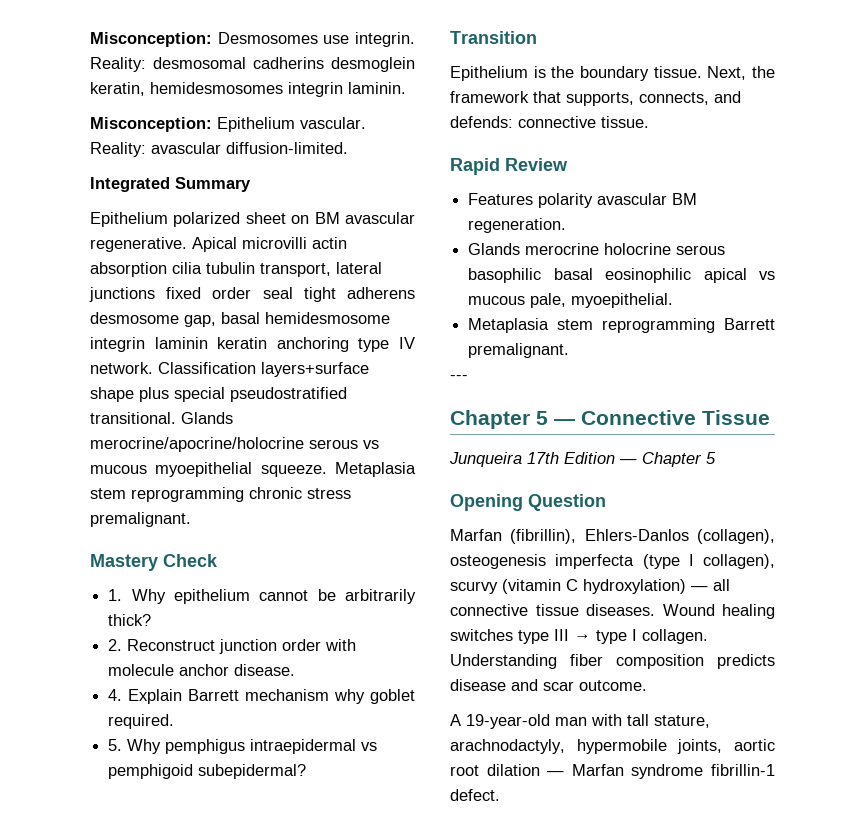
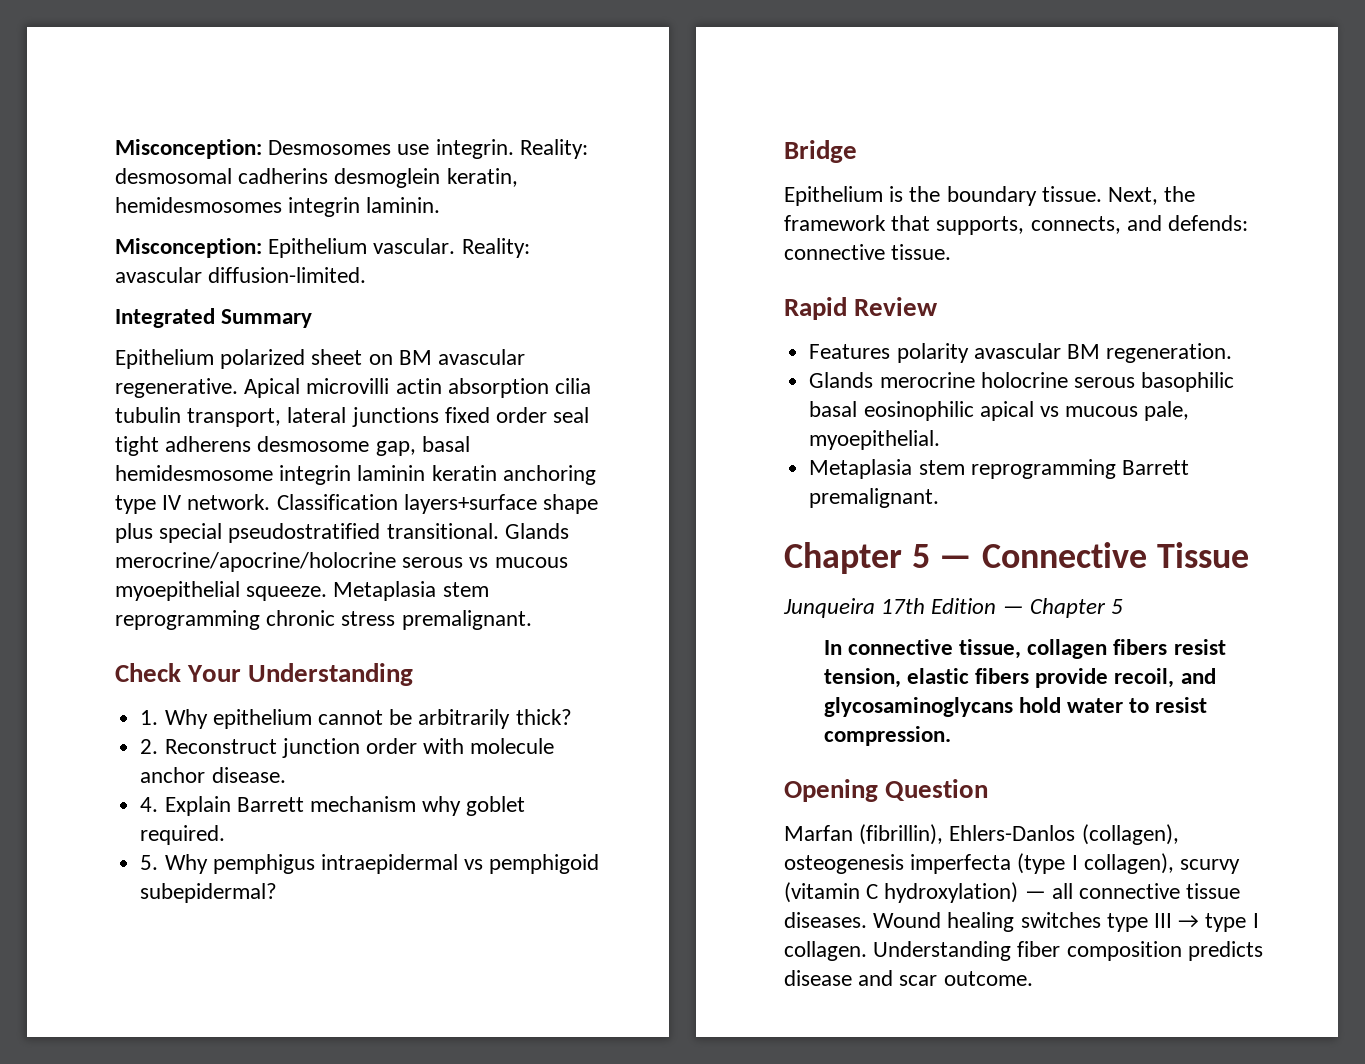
[90,554,158,571] Mastery -> (532, 620) none
(218, 560) none -> [187,663,414,686] Your Understanding
[450,31,537,44] Transition -> [784,140,857,163] Bridge
[450,375,468,380] // --- -> (940, 498) none
(716, 458) none -> [823,639,1226,659] [823,668,1216,688] [823,697,1208,717] [823,726,951,746] // In connective tissue, collagen fibers resist tension, elastic fibers provide recoil, and glycosaminoglycans hold water to resist compression.
[450,714,710,729] [450,739,775,754] [450,764,775,779] [450,789,500,801] // A 19-year-old man with tall stature, arachnodactyly, hypermobile joints, aortic root dilation — Marfan syndrome fibrillin-1 defect. -> (1033, 978) none

